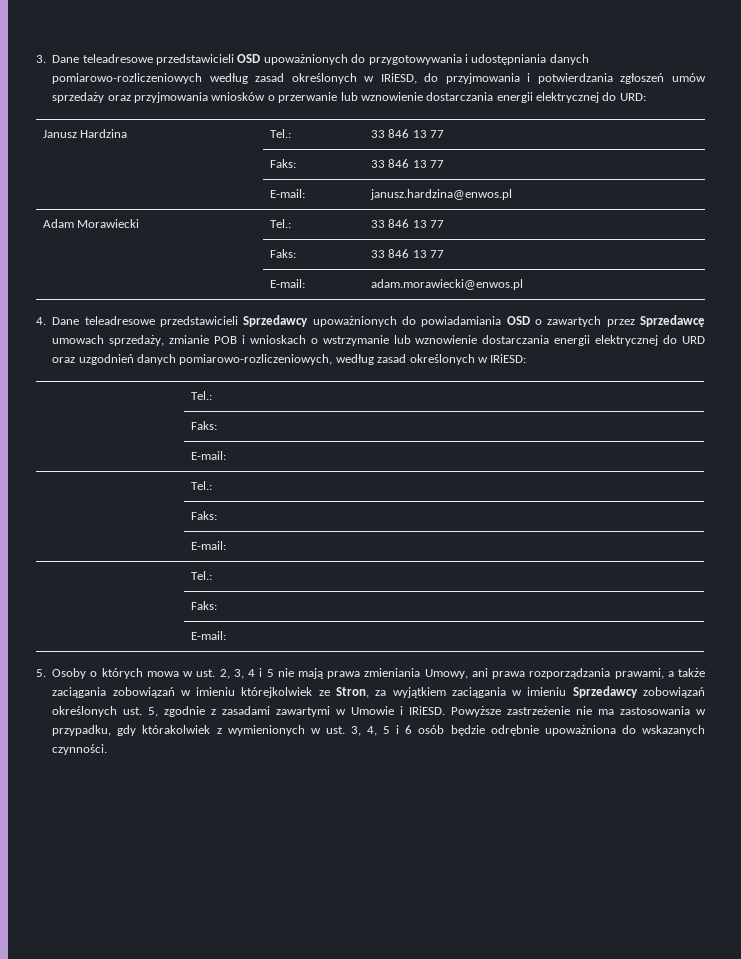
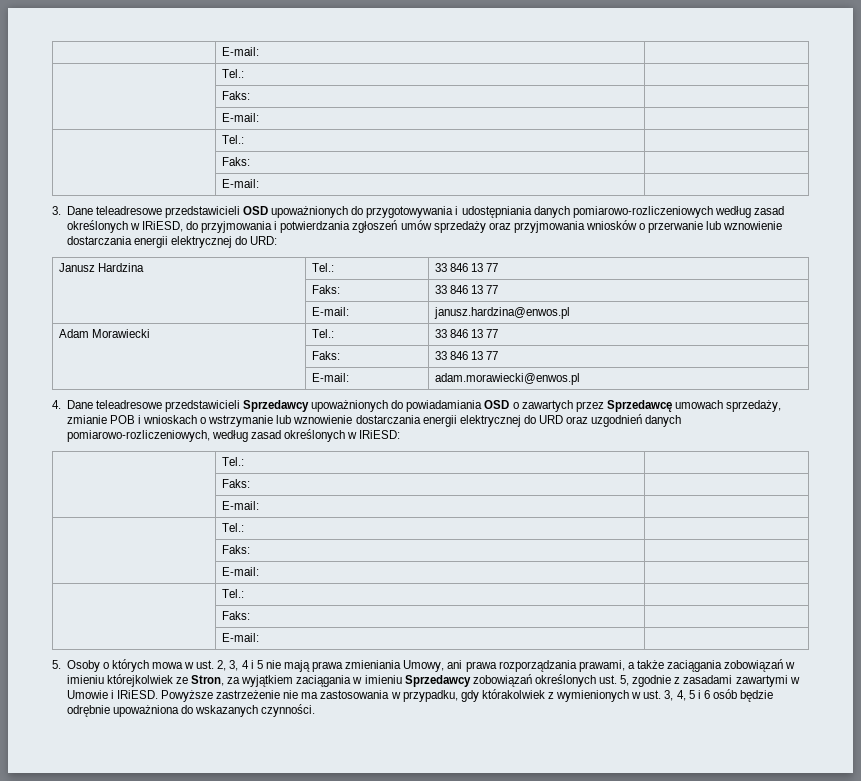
(36, 59) none -> [221,47,259,56] [221,69,244,78] [221,91,250,100] [221,113,259,122] [221,135,244,144] [221,157,250,166] [221,179,259,188] | E-mail: | // | Tel.: | // | Faks: | // | E-mail: | // | Tel.: | // | Faks: | // | E-mail: | //

